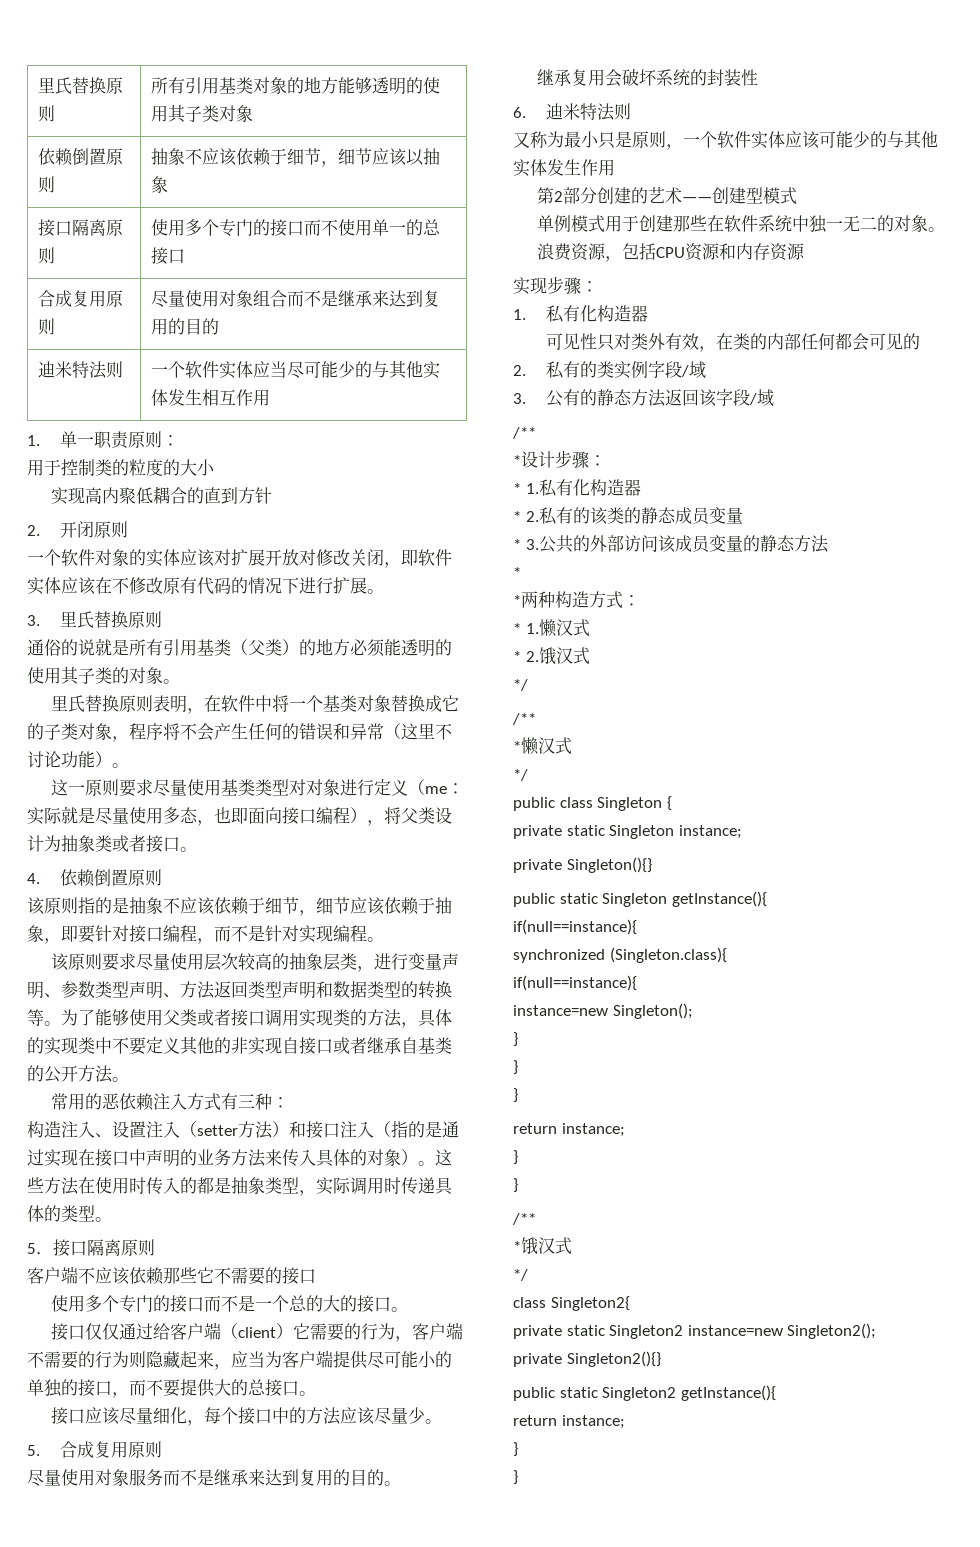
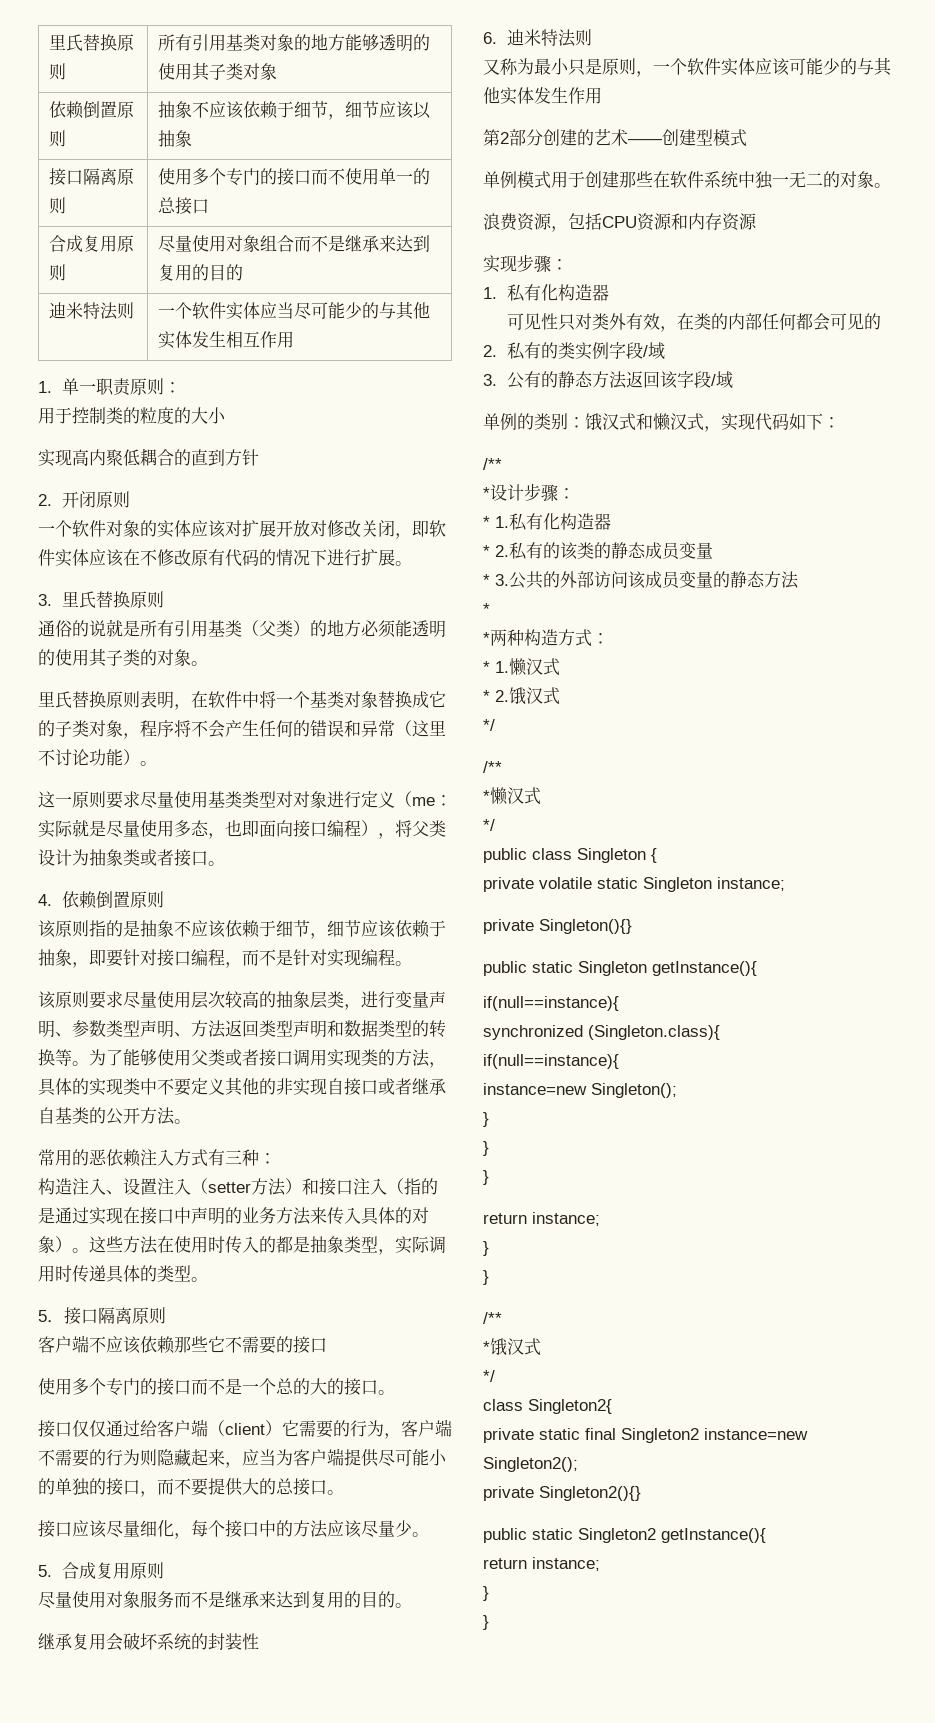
(774, 398) none -> [483,413,840,432] // 单例的类别：饿汉式和懒汉式，实现代码如下：
(562, 832) none -> [539,877,592,889] volatile
(605, 1330) none -> [585,1428,616,1440] final

